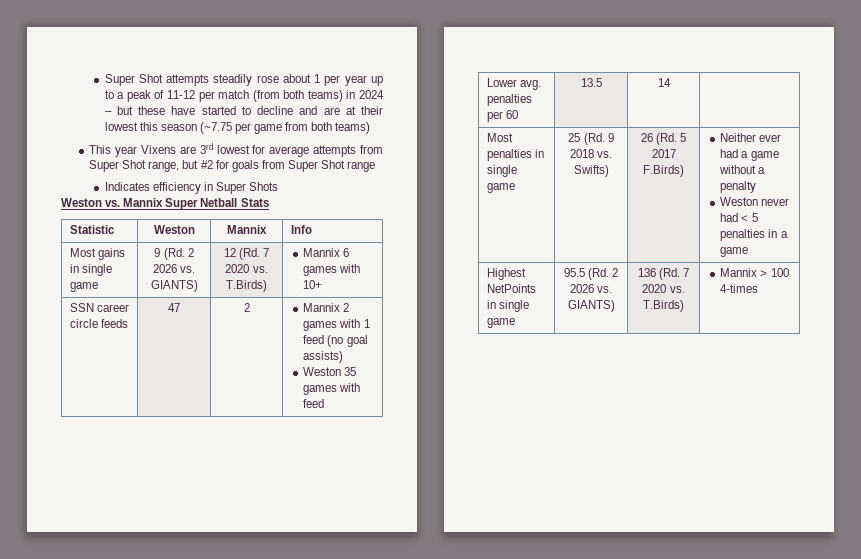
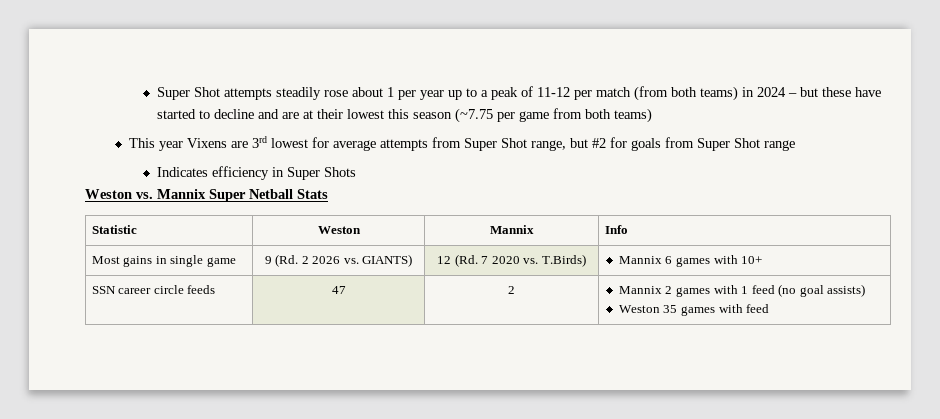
[486,78,541,90] [486,94,532,106] [486,110,518,122] [580,78,602,87] [657,78,671,87] [486,133,513,142] [486,149,544,161] [486,165,517,177] [486,183,515,193] [568,133,614,145] [569,149,613,158] [573,165,609,177] [640,133,687,145] [651,149,676,158] [643,165,684,177] [720,133,782,142] [720,149,779,161] [719,165,766,174] [720,181,757,193] [720,197,790,206] [720,213,758,222] [720,229,788,241] [720,247,749,257] [486,268,526,280] [486,284,536,293] [486,300,529,312] [486,318,515,328] [563,268,619,280] [569,284,613,293] [567,300,615,312] [637,268,690,280] [642,284,685,293] [643,300,684,312] [720,268,789,277] [720,284,759,293] // Lower avg. penalties per 60 | 13.5 | 14 | // Most penalties in single game | 25 (Rd. 9 2018 vs. Swifts) | 26 (Rd. 5 2017 F.Birds) | Neither ever had a game without a penalty // Weston never had < 5 penalties in a game // Highest NetPoints in single game | 95.5 (Rd. 2 2026 vs. GIANTS) | 136 (Rd. 7 2020 vs. T.Birds) | Mannix > 100 4-times -> (770, 308) none

